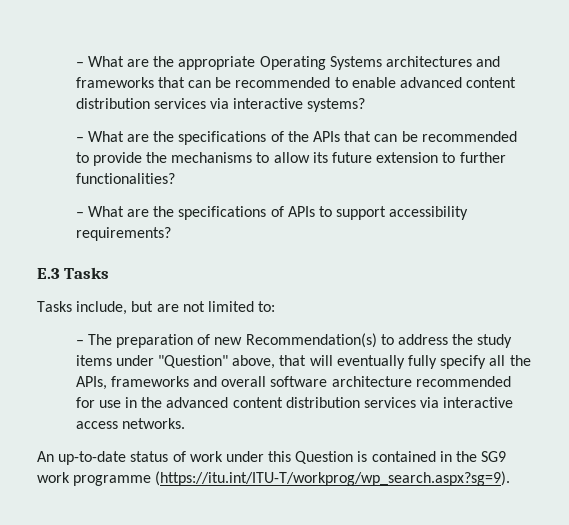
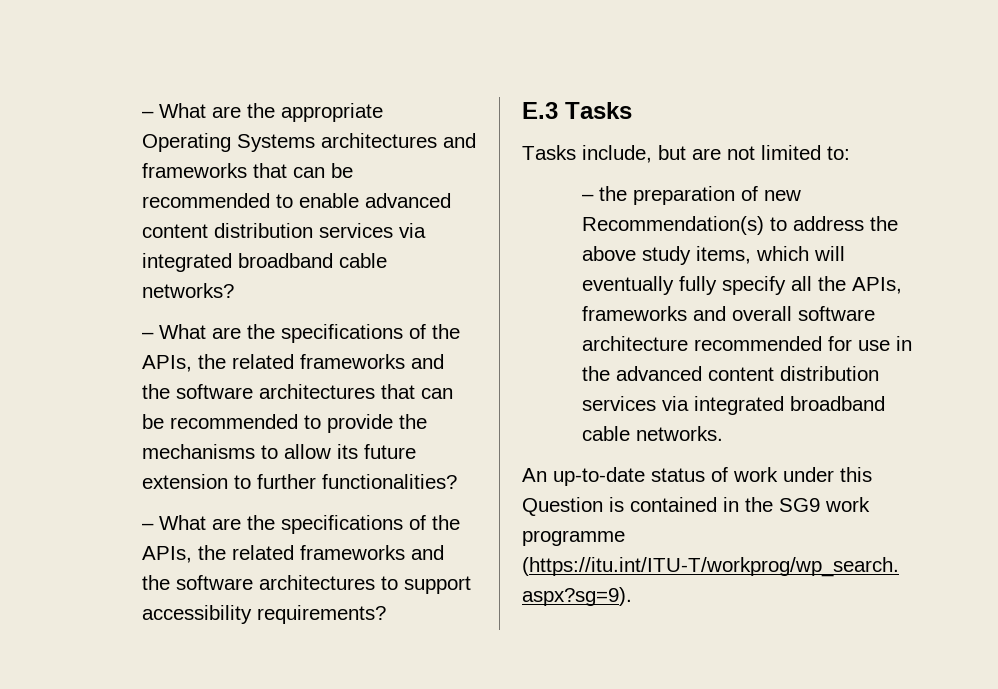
[233,98,366,112] [75,131,341,145] interactive systems? // – What are the specifications of the APIs -> [141,253,387,272] [141,283,234,298] [141,324,460,343] [141,354,444,372] [141,384,375,399] integrated broadband cable networks? // – What are the specifications of the APIs, the related frameworks and the software architectures
[287,206,315,217] APIs -> [431,515,460,530] [141,545,444,563] [141,575,375,590] the APIs, the related frameworks and the software architectures
[87,334,112,345] The -> [598,186,627,201] the
[477,334,513,348] [75,355,307,369] study items under "Question" above, that -> [581,246,809,265] above study items, which
[443,397,514,408] [75,421,118,429] interactive access -> [693,396,885,415] [581,426,630,441] integrated broadband cable

